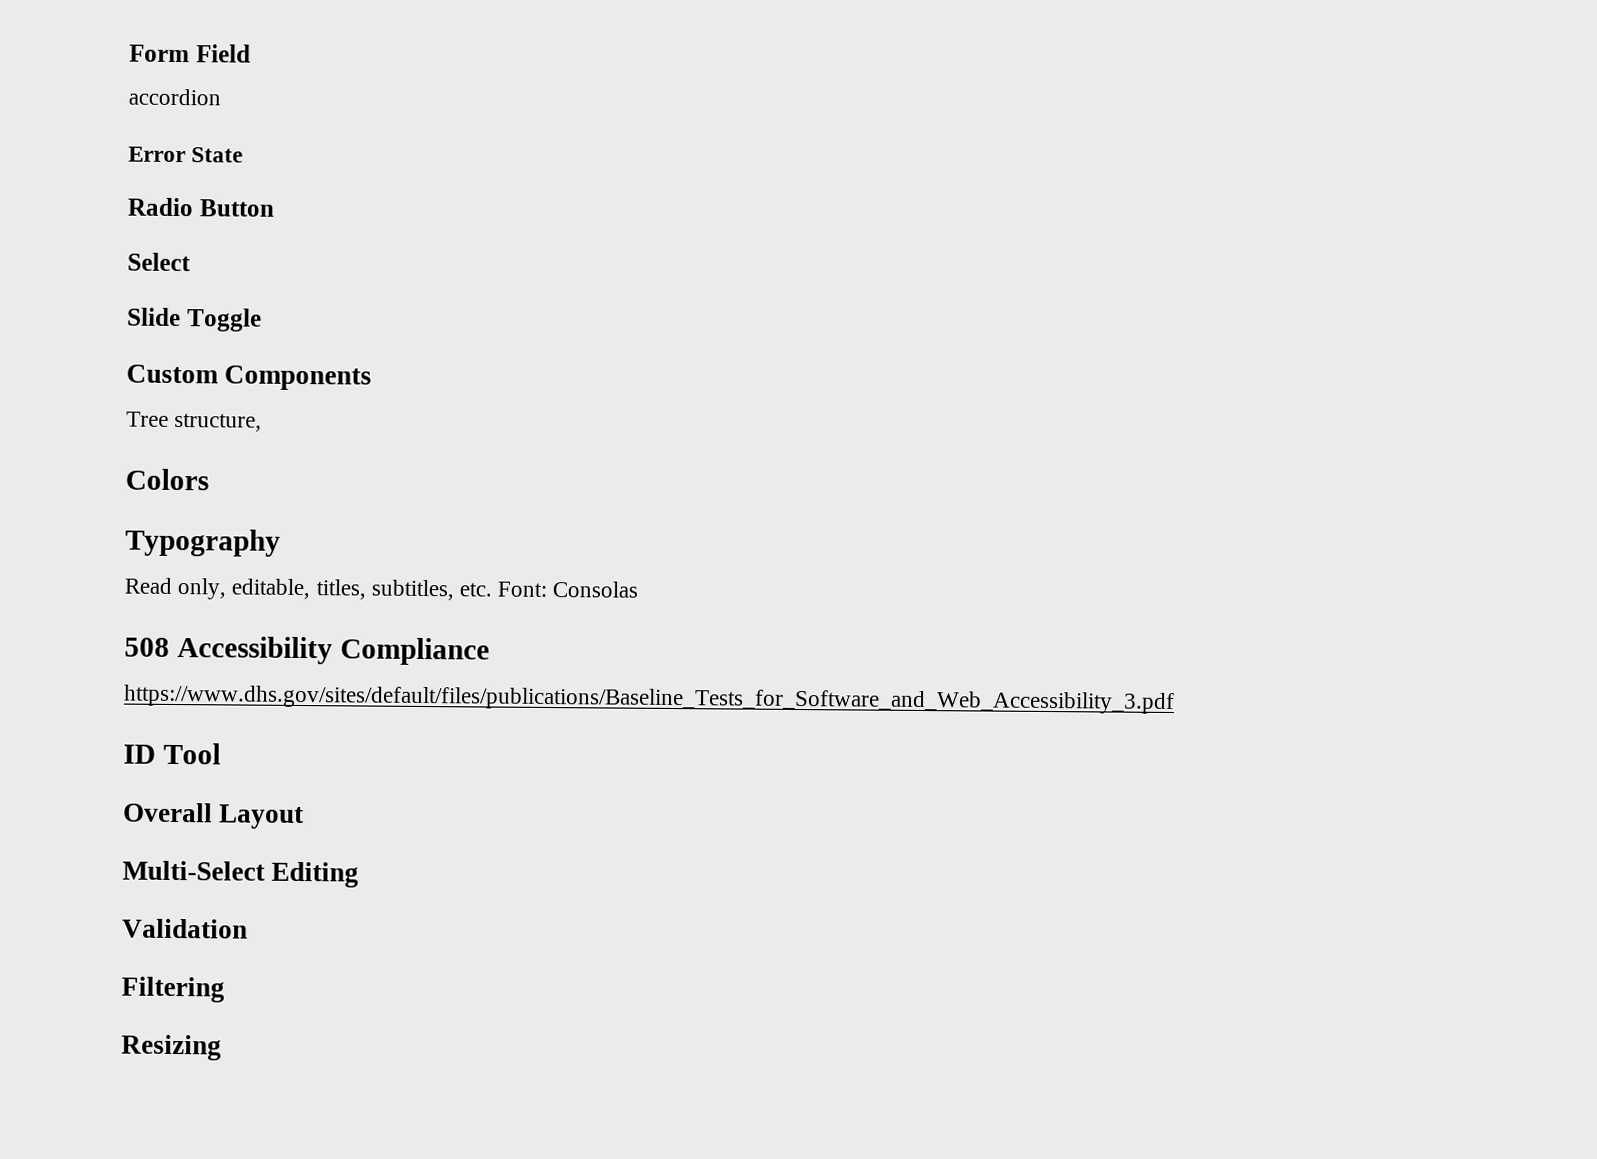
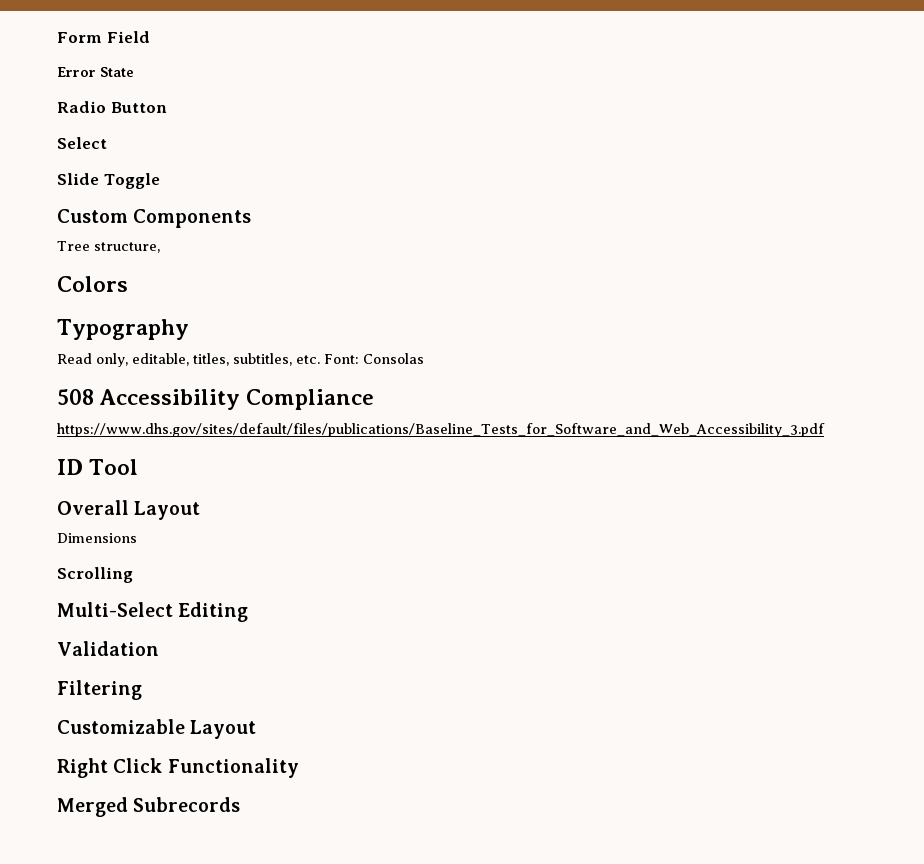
[128,88,221,106] // accordion -> (150, 37) none
(305, 817) none -> [57,533,137,543] [57,567,133,583] // Dimensions // Scrolling
[121,1034,222,1061] Resizing -> [57,719,257,739] [57,758,299,778] [57,797,241,817] Customizable Layout // Right Click Functionality // Merged Subrecords

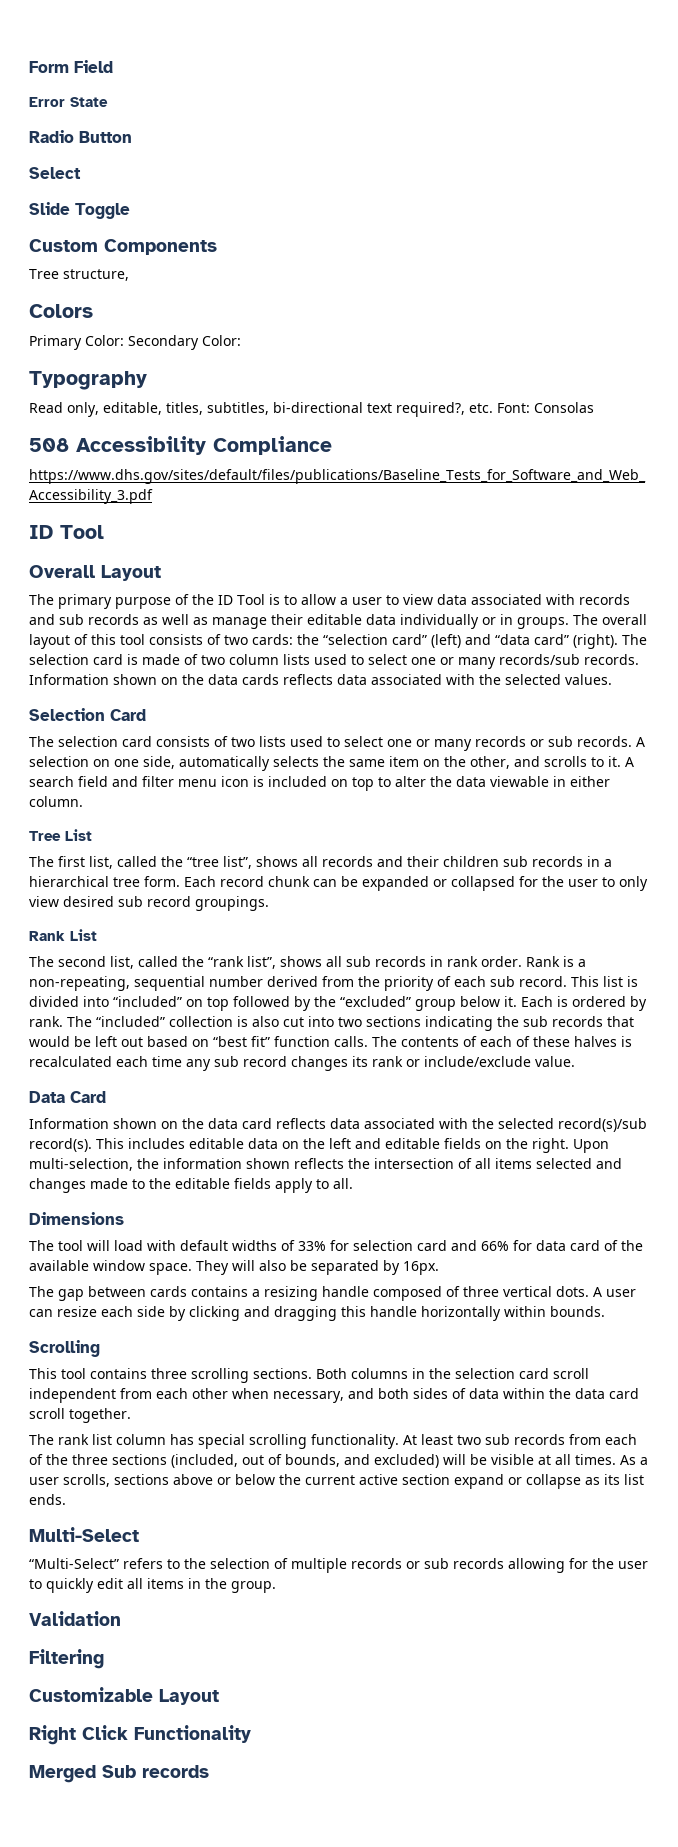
(128, 284) none -> [29,335,241,350] // Primary Color: Secondary Color:
(292, 359) none -> [273,402,465,417] bi-directional text required?,
[57,533,137,543] [57,567,133,583] [57,602,249,622] Dimensions // Scrolling // Multi-Select Editing -> [29,594,630,609] [29,614,647,629] [29,634,647,649] [29,654,639,669] [29,674,612,685] [29,708,146,721] [29,736,645,751] [29,756,634,771] [29,776,610,791] [29,796,83,807] [29,829,92,841] [29,856,612,869] [29,876,648,891] [29,896,269,911] [29,929,97,941] [29,956,586,969] [29,976,638,991] [29,996,647,1011] [29,1016,634,1031] [29,1036,632,1047] [29,1056,575,1071] [29,1091,106,1103] [29,1118,647,1132] [29,1138,609,1153] [29,1158,622,1171] [29,1178,353,1193] [29,1212,124,1225] [29,1240,643,1251] [29,1260,439,1275] [29,1286,636,1301] [29,1306,605,1321] [29,1340,100,1357] [29,1368,589,1383] [29,1388,639,1403] [29,1408,131,1423] [29,1434,637,1449] [29,1454,648,1468] [29,1474,644,1489] [29,1494,66,1505] [29,1527,139,1542] [29,1558,648,1573] [29,1578,276,1593] The primary purpose of the ID Tool is to allow a user to view data associated with records and sub records as well as manage their editable data individually or in groups. The overall layout of this tool consists of two cards: the “selection card” (left) and “data card” (right). The selection card is made of two column lists used to select one or many records/sub records. Information shown on the data cards reflects data associated with the selected values. // Selection Card // The selection card consists of two lists used to select one or many records or sub records. A selection on one side, automatically selects the same item on the other, and scrolls to it. A search field and filter menu icon is included on top to alter the data viewable in either column. // Tree List // The first list, called the “tree list”, shows all records and their children sub records in a hierarchical tree form. Each record chunk can be expanded or collapsed for the user to only view desired sub record groupings. // Rank List // The second list, called the “rank list”, shows all sub records in rank order. Rank is a non-repeating, sequential number derived from the priority of each sub record. This list is divided into “included” on top followed by the “excluded” group below it. Each is ordered by rank. The “included” collection is also cut into two sections indicating the sub records that would be left out based on “best fit” function calls. The contents of each of these halves is recalculated each time any sub record changes its rank or include/exclude value. // Data Card // Information shown on the data card reflects data associated with the selected record(s)/sub record(s). This includes editable data on the left and editable fields on the right. Upon multi-selection, the information shown reflects the intersection of all items selected and changes made to the editable fields apply to all. // Dimensions // The tool will load with default widths of 33% for selection card and 66% for data card of the available window space. They will also be separated by 16px. // The gap between cards contains a resizing handle composed of three vertical dots. A user can resize each side by clicking and dragging this handle horizontally within bounds. // Scrolling // This tool contains three scrolling sections. Both columns in the selection card scroll independent from each other when necessary, and both sides of data within the data card scroll together. // The rank list column has special scrolling functionality. At least two sub records from each of the three sections (included, out of bounds, and excluded) will be visible at all times. As a user scrolls, sections above or below the current active section expand or collapse as its list ends. // Multi-Select // “Multi-Select” refers to the selection of multiple records or sub records allowing for the user to quickly edit all items in the group.
[133,797,241,812] Subrecords -> [102,1765,209,1778] Sub records

